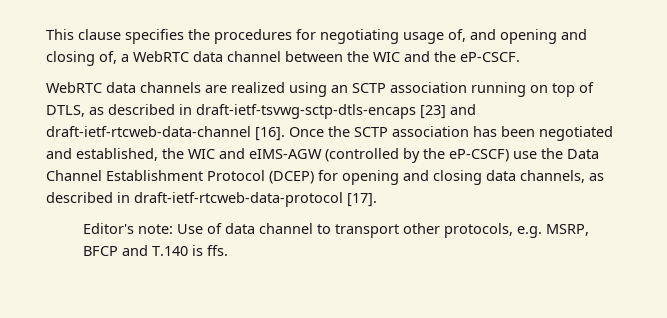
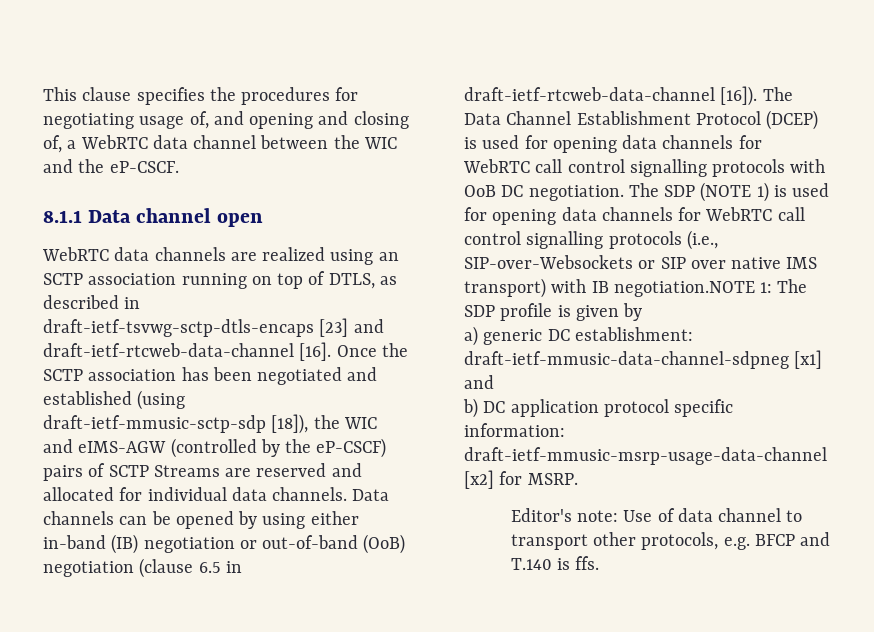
(520, 57) none -> [43,208,264,227] // 8.1.1 Data channel open
[76,148,158,161] established, -> [43,390,186,410] [43,414,309,434] established (using draft-ietf-mmusic-sctp-sdp [18]),
[513,148,563,159] use the -> [43,463,362,481] [43,487,390,501] [43,511,359,529] [43,534,406,554] [43,558,242,578] [464,86,793,106] pairs of SCTP Streams are reserved and allocated for individual data channels. Data channels can be opened by using either in-band (IB) negotiation or out-of-band (OoB) negotiation (clause 6.5 in draft-ietf-rtcweb-data-channel [16]). The
[318,170,604,185] [46,192,377,207] for opening and closing data channels, as described in draft-ietf-rtcweb-data-protocol [17]. -> [464,135,762,153] [463,159,826,177] [464,182,830,202] [464,207,805,225] [464,230,718,250] [464,255,818,269] [464,278,808,298] [464,303,643,321] [464,326,693,346] [464,350,823,369] [464,375,494,389] [463,398,734,418] [464,423,565,437] [464,447,827,465] [464,470,578,489] is used for opening data channels for WebRTC call control signalling protocols with OoB DC negotiation. The SDP (NOTE 1) is used for opening data channels for WebRTC call control signalling protocols (i.e., SIP-over-Websockets or SIP over native IMS transport) with IB negotiation.NOTE 1: The SDP profile is given by // a) generic DC establishment: draft-ietf-mmusic-data-channel-sdpneg [x1] and // b) DC application protocol specific information: draft-ietf-mmusic-msrp-usage-data-channel [x2] for MSRP.
[546,224,590,236] MSRP, -> (750, 543) none

